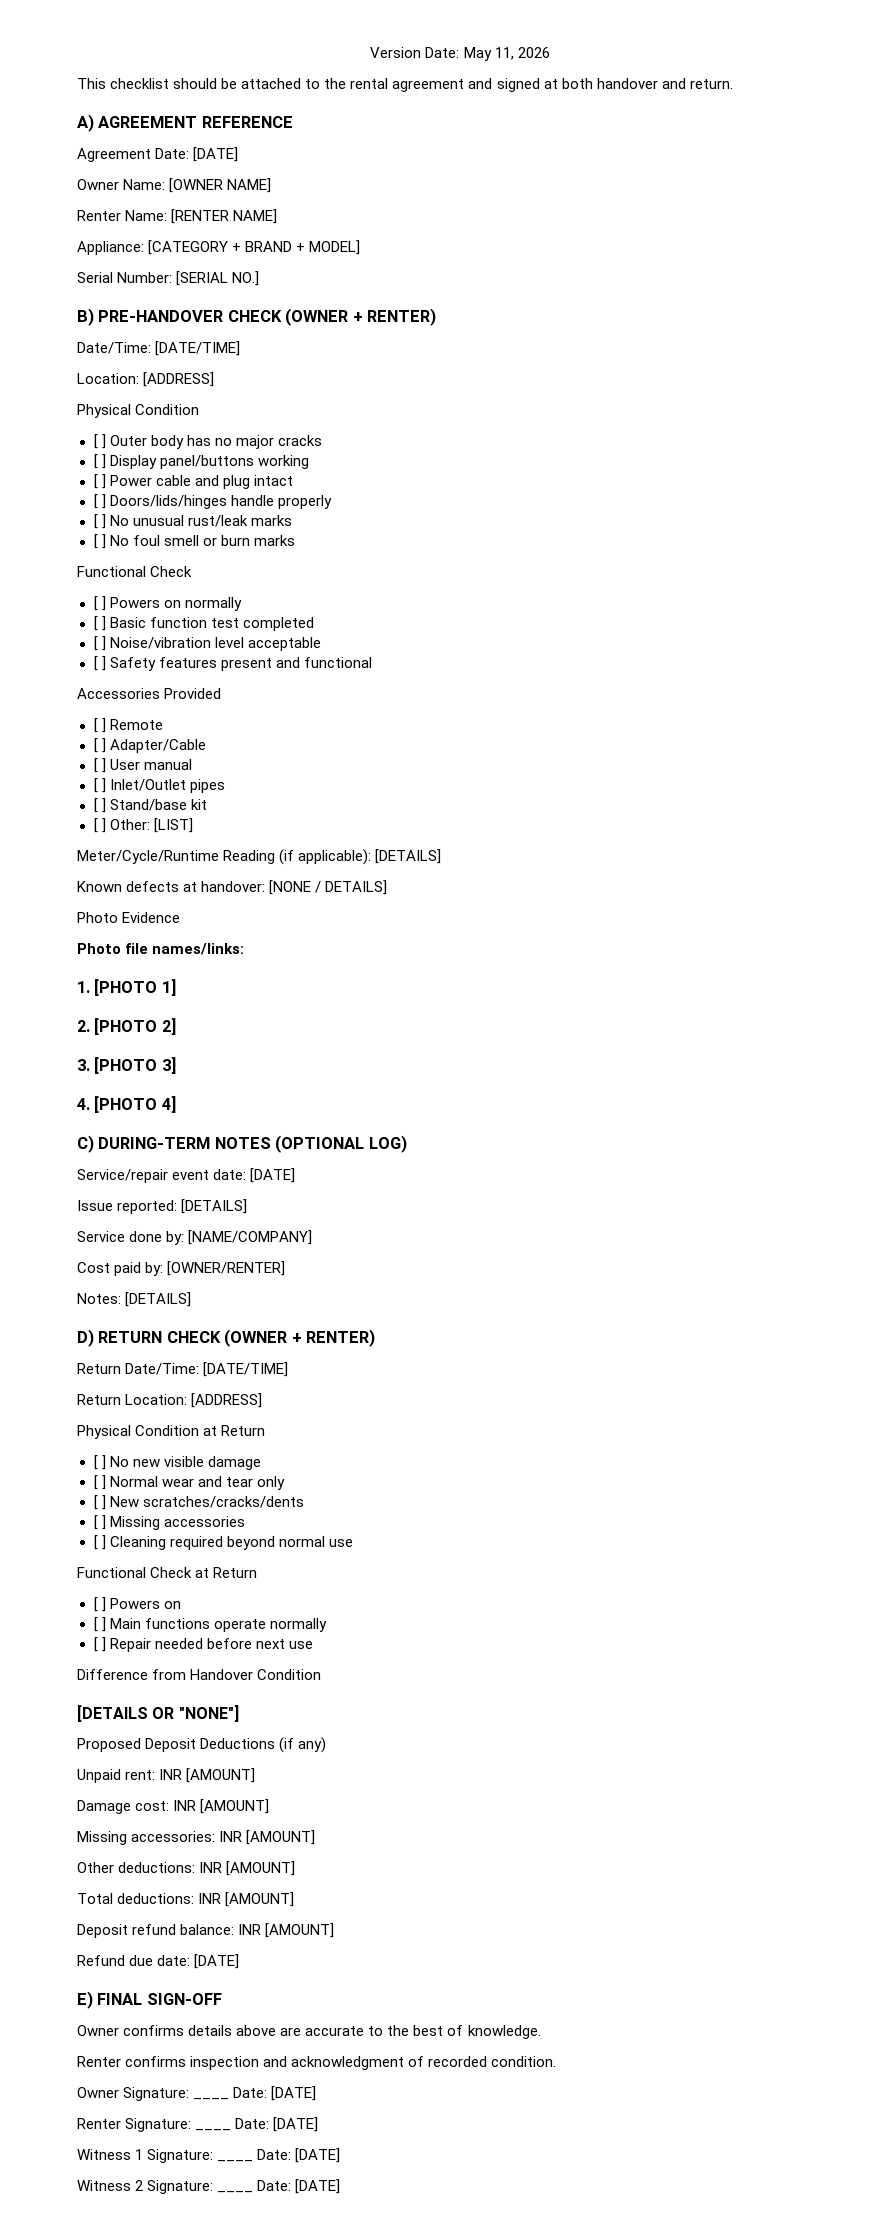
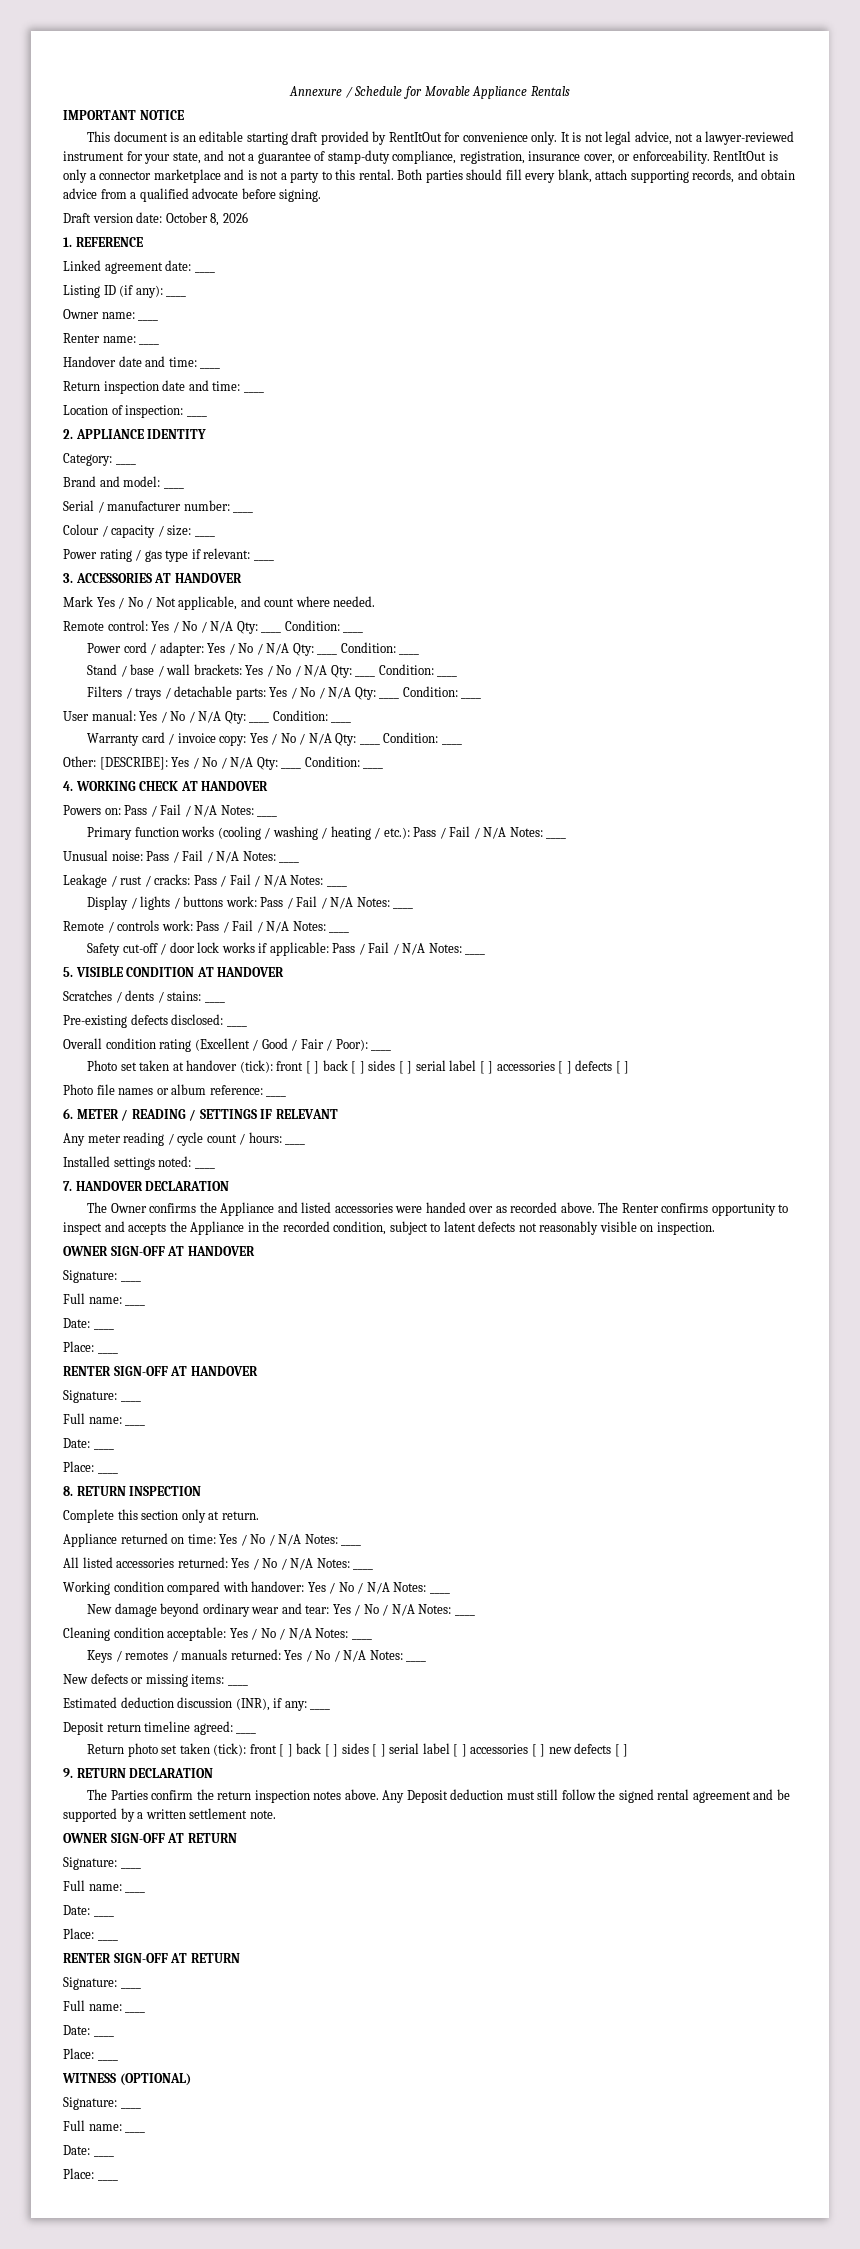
[370,47,550,61] [77,78,733,92] [77,114,293,132] [77,147,239,162] [77,178,272,193] [77,209,278,224] [77,240,361,255] [77,271,260,286] [77,308,437,326] [77,341,241,356] [77,372,215,387] [77,404,200,418] [93,434,322,449] [93,454,309,469] [93,474,293,489] [93,494,332,509] [93,514,292,529] [93,534,295,549] [77,566,193,577] [93,596,242,611] [93,616,314,631] [93,636,321,651] [93,656,372,671] [77,688,222,699] [93,718,163,733] [93,738,206,753] [93,758,192,773] [93,778,225,793] [93,798,207,813] [93,818,193,833] [77,849,442,865] [77,880,388,895] [77,912,181,923] [77,943,245,955] [77,979,176,996] [77,1018,176,1035] [77,1057,176,1074] [77,1096,176,1113] [77,1135,407,1153] [77,1168,296,1183] [77,1199,248,1214] [77,1230,313,1245] [77,1261,286,1276] [77,1292,192,1307] [77,1329,376,1347] [77,1362,289,1377] [77,1393,263,1408] [77,1425,266,1439] [93,1455,261,1470] [93,1475,285,1490] [93,1495,304,1510] [93,1515,245,1530] [93,1535,353,1550] [77,1567,258,1578] [93,1597,181,1612] [93,1617,327,1632] [93,1637,313,1652] [77,1669,322,1680] [77,1705,239,1722] [77,1737,327,1753] [77,1768,256,1783] [77,1799,270,1814] [77,1830,316,1845] [77,1861,296,1876] [77,1892,295,1907] [77,1923,335,1938] [77,1954,240,1969] [77,1991,222,2009] [77,2025,541,2039] [77,2056,557,2070] [77,2087,230,2101] [233,2086,317,2101] [77,2118,232,2132] [235,2117,319,2132] [77,2149,254,2163] [257,2148,341,2163] [77,2180,254,2194] [257,2179,341,2194] Version Date: May 11, 2026 // This checklist should be attached to the rental agreement and signed at both handover and return. // A) AGREEMENT REFERENCE // Agreement Date: [DATE] // Owner Name: [OWNER NAME] // Renter Name: [RENTER NAME] // Appliance: [CATEGORY + BRAND + MODEL] // Serial Number: [SERIAL NO.] // B) PRE-HANDOVER CHECK (OWNER + RENTER) // Date/Time: [DATE/TIME] // Location: [ADDRESS] // Physical Condition // [ ] Outer body has no major cracks // [ ] Display panel/buttons working // [ ] Power cable and plug intact // [ ] Doors/lids/hinges handle properly // [ ] No unusual rust/leak marks // [ ] No foul smell or burn marks // Functional Check // [ ] Powers on normally // [ ] Basic function test completed // [ ] Noise/vibration level acceptable // [ ] Safety features present and functional // Accessories Provided // [ ] Remote // [ ] Adapter/Cable // [ ] User manual // [ ] Inlet/Outlet pipes // [ ] Stand/base kit // [ ] Other: [LIST] // Meter/Cycle/Runtime Reading (if applicable): [DETAILS] // Known defects at handover: [NONE / DETAILS] // Photo Evidence // Photo file names/links: // 1. [PHOTO 1] // 2. [PHOTO 2] // 3. [PHOTO 3] // 4. [PHOTO 4] // C) DURING-TERM NOTES (OPTIONAL LOG) // Service/repair event date: [DATE] // Issue reported: [DETAILS] // Service done by: [NAME/COMPANY] // Cost paid by: [OWNER/RENTER] // Notes: [DETAILS] // D) RETURN CHECK (OWNER + RENTER) // Return Date/Time: [DATE/TIME] // Return Location: [ADDRESS] // Physical Condition at Return // [ ] No new visible damage // [ ] Normal wear and tear only // [ ] New scratches/cracks/dents // [ ] Missing accessories // [ ] Cleaning required beyond normal use // Functional Check at Return // [ ] Powers on // [ ] Main functions operate normally // [ ] Repair needed before next use // Difference from Handover Condition // [DETAILS OR "NONE"] // Proposed Deposit Deductions (if any) // Unpaid rent: INR [AMOUNT] // Damage cost: INR [AMOUNT] // Missing accessories: INR [AMOUNT] // Other deductions: INR [AMOUNT] // Total deductions: INR [AMOUNT] // Deposit refund balance: INR [AMOUNT] // Refund due date: [DATE] // E) FINAL SIGN-OFF // Owner confirms details above are accurate to the best of knowledge. // Renter confirms inspection and acknowledgment of recorded condition. // Owner Signature: ____ Date: [DATE] // Renter Signature: ____ Date: [DATE] // Witness 1 Signature: ____ Date: [DATE] // Witness 2 Signature: ____ Date: [DATE] -> [289,86,570,99] [63,110,184,120] [87,131,795,145] [63,150,778,164] [63,169,796,183] [63,188,322,202] [63,212,248,226] [63,237,143,247] [63,260,192,274] [194,271,215,273] [63,285,187,298] [63,309,135,319] [138,319,159,321] [63,333,136,343] [139,343,160,345] [63,356,197,367] [200,367,221,369] [63,380,241,394] [243,391,264,393] [63,405,207,418] [63,429,207,439] [63,453,136,466] [63,476,161,487] [163,487,184,489] [63,500,230,513] [233,511,254,513] [63,524,215,538] [63,548,251,562] [253,559,274,561] [63,573,242,583] [63,596,376,610] [63,620,282,634] [284,620,340,631] [343,631,364,633] [87,642,338,656] [340,642,396,653] [399,653,420,655] [87,664,376,678] [378,664,434,675] [437,675,458,677] [87,686,400,700] [402,686,458,697] [461,697,482,699] [63,710,270,724] [272,710,328,721] [331,721,352,723] [87,732,380,746] [383,732,439,743] [441,743,462,745] [63,756,302,770] [304,756,360,767] [363,767,384,769] [63,781,269,791] [63,804,254,817] [257,815,278,817] [87,826,543,840] [546,837,567,839] [63,850,276,863] [279,861,300,863] [63,874,324,888] [326,885,347,887] [87,896,390,910] [393,907,414,909] [63,920,326,933] [329,931,350,933] [87,942,462,956] [465,953,486,955] [63,967,285,977] [63,990,202,1003] [204,1001,225,1003] [63,1014,224,1028] [226,1025,247,1027] [63,1038,392,1052] [87,1060,630,1074] [63,1084,263,1095] [266,1095,287,1097] [63,1108,338,1121] [63,1132,282,1146] [285,1143,306,1145] [63,1156,192,1170] [194,1167,215,1169] [63,1181,230,1191] [87,1202,789,1216] [63,1221,715,1235] [63,1246,255,1256] [63,1270,141,1283] [63,1293,122,1304] [125,1304,146,1306] [63,1318,90,1328] [93,1328,114,1330] [63,1341,94,1352] [97,1352,118,1354] [63,1366,258,1376] [63,1390,141,1403] [63,1413,122,1424] [125,1424,146,1426] [63,1438,90,1448] [93,1448,114,1450] [63,1461,94,1472] [97,1472,118,1474] [63,1486,202,1496] [63,1509,259,1523] [63,1533,338,1547] [341,1544,362,1546] [63,1557,350,1570] [353,1568,374,1570] [63,1581,427,1595] [429,1592,450,1594] [87,1603,452,1617] [454,1614,475,1616] [63,1627,349,1641] [351,1638,372,1640] [87,1649,403,1663] [406,1660,427,1662] [63,1673,225,1687] [227,1684,248,1686] [63,1697,331,1711] [63,1721,257,1735] [87,1743,629,1757] [63,1768,214,1778] [87,1789,790,1803] [63,1808,276,1822] [63,1833,237,1843] [63,1857,141,1870] [63,1880,122,1891] [125,1891,146,1893] [63,1905,90,1915] [93,1915,114,1917] [63,1928,94,1939] [97,1939,118,1941] [63,1953,240,1963] [63,1977,141,1990] [63,2000,122,2011] [125,2011,146,2013] [63,2025,90,2035] [93,2035,114,2037] [63,2048,94,2059] [97,2059,118,2061] [62,2073,191,2086] [63,2097,141,2110] [63,2120,122,2131] [125,2131,146,2133] [63,2145,90,2155] [93,2155,114,2157] [63,2168,94,2179] [97,2179,118,2181] Annexure / Schedule for Movable Appliance Rentals // IMPORTANT NOTICE // This document is an editable starting draft provided by RentItOut for convenience only. It is not legal advice, not a lawyer-reviewed instrument for your state, and not a guarantee of stamp-duty compliance, registration, insurance cover, or enforceability. RentItOut is only a connector marketplace and is not a party to this rental. Both parties should fill every blank, attach supporting records, and obtain advice from a qualified advocate before signing. // Draft version date: October 8, 2026 // 1. REFERENCE // Linked agreement date: ____ // Listing ID (if any): ____ // Owner name: ____ // Renter name: ____ // Handover date and time: ____ // Return inspection date and time: ____ // Location of inspection: ____ // 2. APPLIANCE IDENTITY // Category: ____ // Brand and model: ____ // Serial / manufacturer number: ____ // Colour / capacity / size: ____ // Power rating / gas type if relevant: ____ // 3. ACCESSORIES AT HANDOVER // Mark Yes / No / Not applicable, and count where needed. // Remote control: Yes / No / N/A Qty: ____ Condition: ____ // Power cord / adapter: Yes / No / N/A Qty: ____ Condition: ____ // Stand / base / wall brackets: Yes / No / N/A Qty: ____ Condition: ____ // Filters / trays / detachable parts: Yes / No / N/A Qty: ____ Condition: ____ // User manual: Yes / No / N/A Qty: ____ Condition: ____ // Warranty card / invoice copy: Yes / No / N/A Qty: ____ Condition: ____ // Other: [DESCRIBE]: Yes / No / N/A Qty: ____ Condition: ____ // 4. WORKING CHECK AT HANDOVER // Powers on: Pass / Fail / N/A Notes: ____ // Primary function works (cooling / washing / heating / etc.): Pass / Fail / N/A Notes: ____ // Unusual noise: Pass / Fail / N/A Notes: ____ // Leakage / rust / cracks: Pass / Fail / N/A Notes: ____ // Display / lights / buttons work: Pass / Fail / N/A Notes: ____ // Remote / controls work: Pass / Fail / N/A Notes: ____ // Safety cut-off / door lock works if applicable: Pass / Fail / N/A Notes: ____ // 5. VISIBLE CONDITION AT HANDOVER // Scratches / dents / stains: ____ // Pre-existing defects disclosed: ____ // Overall condition rating (Excellent / Good / Fair / Poor): ____ // Photo set taken at handover (tick): front [ ] back [ ] sides [ ] serial label [ ] accessories [ ] defects [ ] // Photo file names or album reference: ____ // 6. METER / READING / SETTINGS IF RELEVANT // Any meter reading / cycle count / hours: ____ // Installed settings noted: ____ // 7. HANDOVER DECLARATION // The Owner confirms the Appliance and listed accessories were handed over as recorded above. The Renter confirms opportunity to inspect and accepts the Appliance in the recorded condition, subject to latent defects not reasonably visible on inspection. // OWNER SIGN-OFF AT HANDOVER // Signature: ____ // Full name: ____ // Date: ____ // Place: ____ // RENTER SIGN-OFF AT HANDOVER // Signature: ____ // Full name: ____ // Date: ____ // Place: ____ // 8. RETURN INSPECTION // Complete this section only at return. // Appliance returned on time: Yes / No / N/A Notes: ____ // All listed accessories returned: Yes / No / N/A Notes: ____ // Working condition compared with handover: Yes / No / N/A Notes: ____ // New damage beyond ordinary wear and tear: Yes / No / N/A Notes: ____ // Cleaning condition acceptable: Yes / No / N/A Notes: ____ // Keys / remotes / manuals returned: Yes / No / N/A Notes: ____ // New defects or missing items: ____ // Estimated deduction discussion (INR), if any: ____ // Deposit return timeline agreed: ____ // Return photo set taken (tick): front [ ] back [ ] sides [ ] serial label [ ] accessories [ ] new defects [ ] // 9. RETURN DECLARATION // The Parties confirm the return inspection notes above. Any Deposit deduction must still follow the signed rental agreement and be supported by a written settlement note. // OWNER SIGN-OFF AT RETURN // Signature: ____ // Full name: ____ // Date: ____ // Place: ____ // RENTER SIGN-OFF AT RETURN // Signature: ____ // Full name: ____ // Date: ____ // Place: ____ // WITNESS (OPTIONAL) // Signature: ____ // Full name: ____ // Date: ____ // Place: ____

